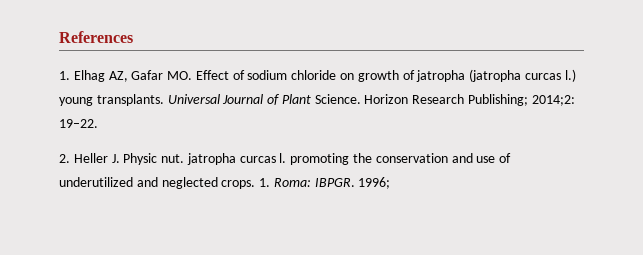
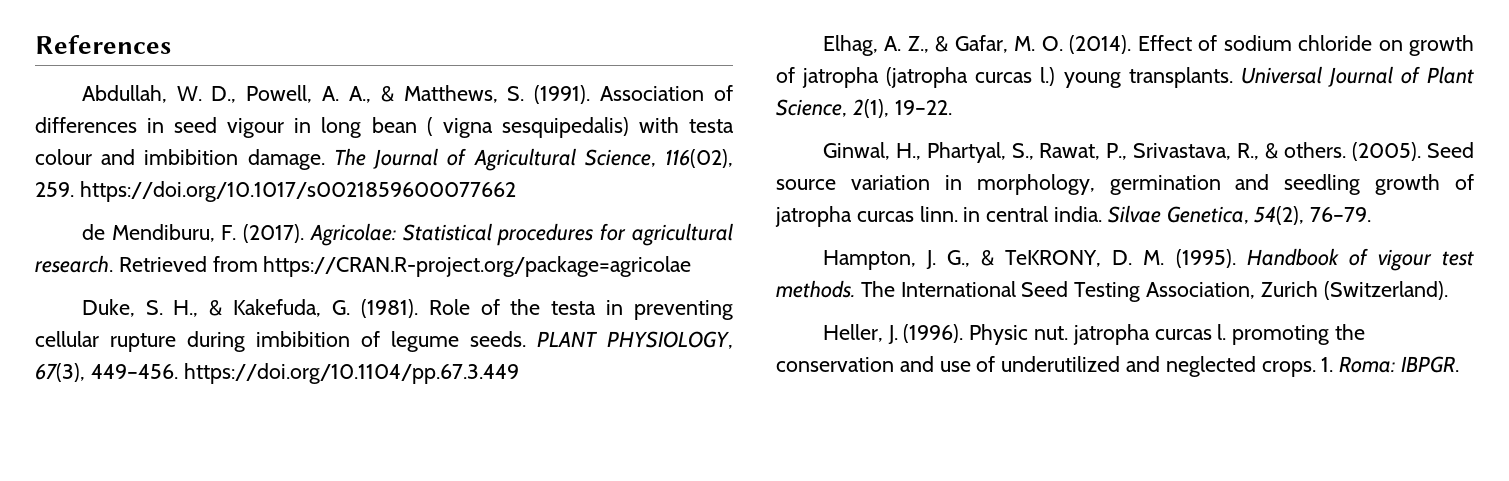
[59,70,193,82] 1. Elhag AZ, Gafar MO. -> [81,85,733,104] [35,117,734,138] [35,148,733,171] [35,181,516,202] [81,223,733,246] [35,255,692,277] [81,299,733,320] [35,331,733,352] [35,363,519,384] [822,35,1132,56] Abdullah, W. D., Powell, A. A., & Matthews, S. (1991). Association of differences in seed vigour in long bean ( vigna sesquipedalis) with testa colour and imbibition damage. The Journal of Agricultural Science, 116(02), 259. https://doi.org/10.1017/s0021859600077662 // de Mendiburu, F. (2017). Agricolae: Statistical procedures for agricultural research. Retrieved from https://CRAN.R-project.org/package=agricolae // Duke, S. H., & Kakefuda, G. (1981). Role of the testa in preventing cellular rupture during imbibition of legume seeds. PLANT PHYSIOLOGY, 67(3), 449–456. https://doi.org/10.1104/pp.67.3.449 // Elhag, A. Z., & Gafar, M. O. (2014).
[314,94,575,106] [59,119,98,128] [59,153,120,163] Science. Horizon Research Publishing; 2014;2: 19–22. // 2. Heller J. -> [776,99,952,118] [822,142,1474,163] [776,174,1474,195] [775,205,1372,227] [822,248,1474,271] [776,280,1448,302] [822,324,964,344] Science, 2(1), 19–22. // Ginwal, H., Phartyal, S., Rawat, P., Srivastava, R., & others. (2005). Seed source variation in morphology, germination and seedling growth of jatropha curcas linn. in central india. Silvae Genetica, 54(2), 76–79. // Hampton, J. G., & TeKRONY, D. M. (1995). Handbook of vigour test methods. The International Seed Testing Association, Zurich (Switzerland). // Heller, J. (1996).
[358,177,391,189] 1996; -> (1460, 364) none

